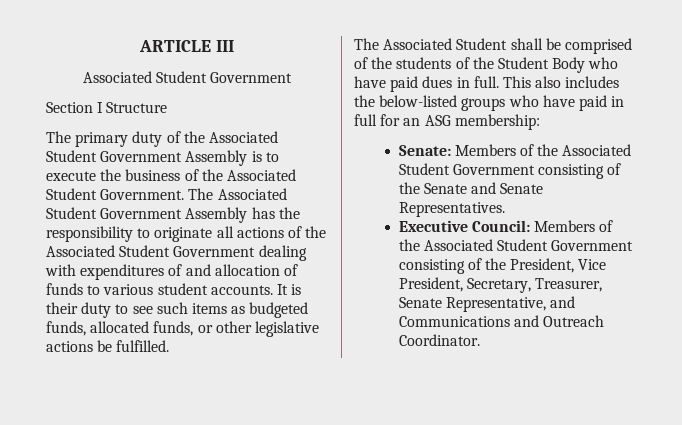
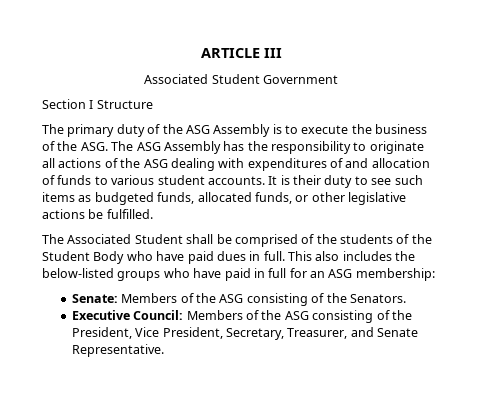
[208,131,278,143] [46,150,183,162] Associated Student Government -> [185,125,210,134] ASG
[226,169,296,181] [46,188,287,200] [46,207,183,219] Associated Student Government. The Associated Student Government -> [80,141,161,151] ASG. The ASG
[46,245,256,257] Associated Student Government -> [143,159,168,168] ASG
[562,144,632,156] [398,163,622,179] [398,182,544,194] [398,202,505,217] Associated Student Government consisting of the Senate and Senate Representatives. -> [219,293,406,306] ASG consisting of the Senators.
[423,239,634,251] Associated Student Government -> [284,311,309,320] ASG
[398,296,575,312] [398,315,604,327] [398,334,480,346] Senate Representative, and Communications and Outreach Coordinator. -> [350,327,419,337] [71,344,164,357] and Senate Representative.

